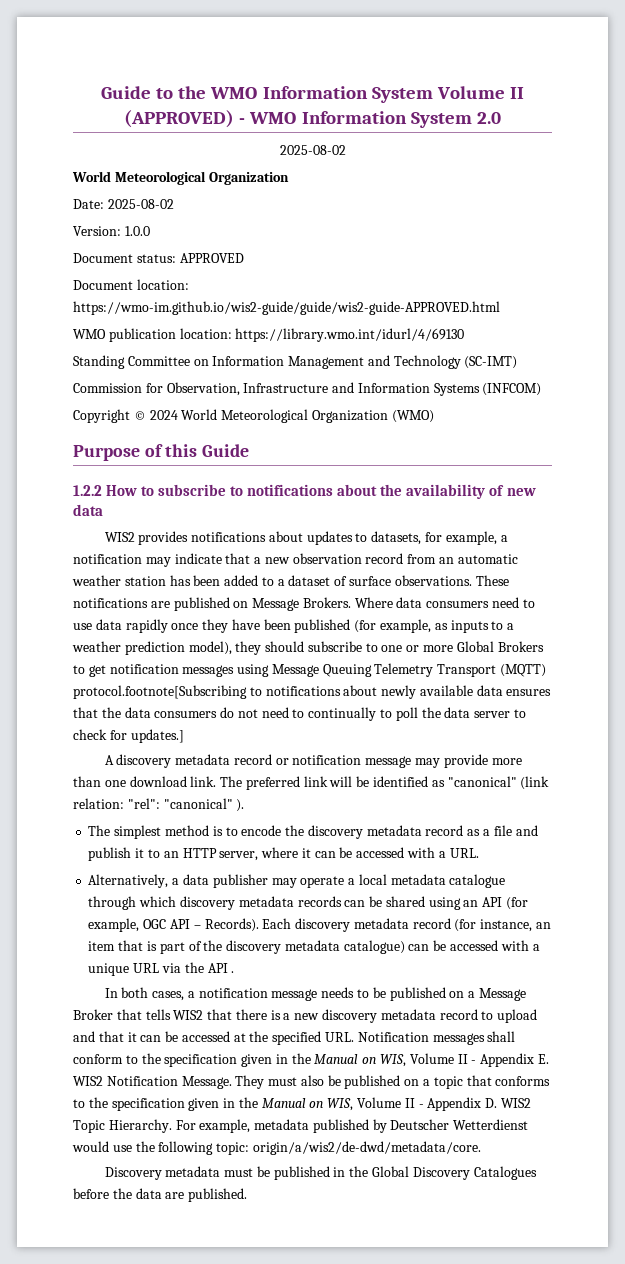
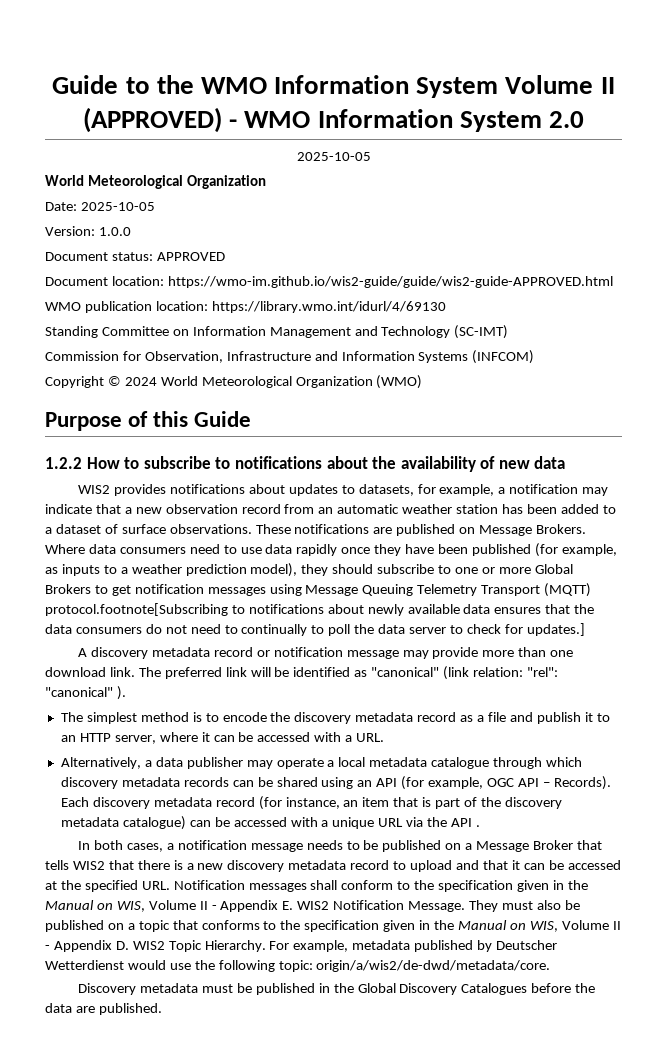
[279,145,346,155] 2025-08-02 -> [296,152,371,161] 2025-10-05
[107,199,174,209] 2025-08-02 -> [80,202,155,211] 2025-10-05

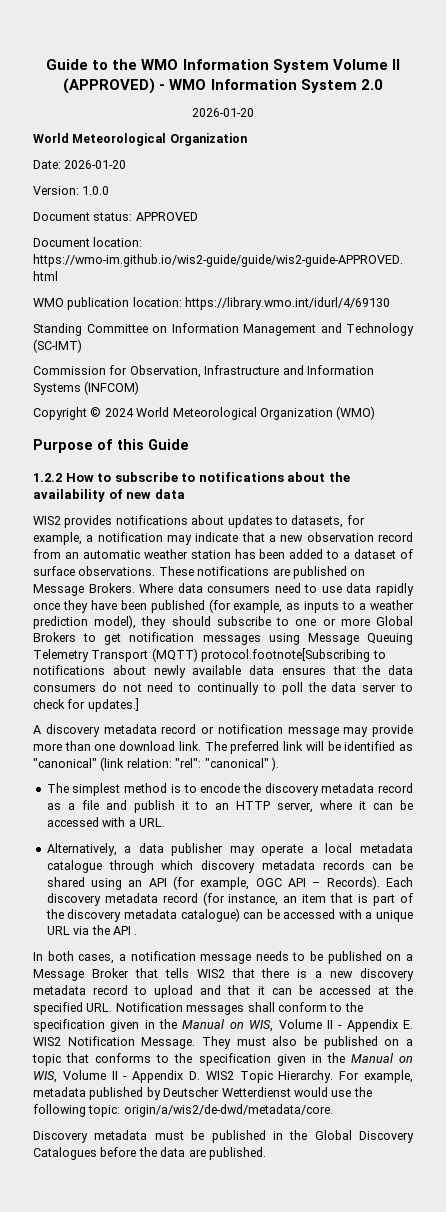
[296,152,371,161] 2025-10-05 -> [192,108,254,117] 2026-01-20
[80,202,155,211] 2025-10-05 -> [64,160,127,169] 2026-01-20

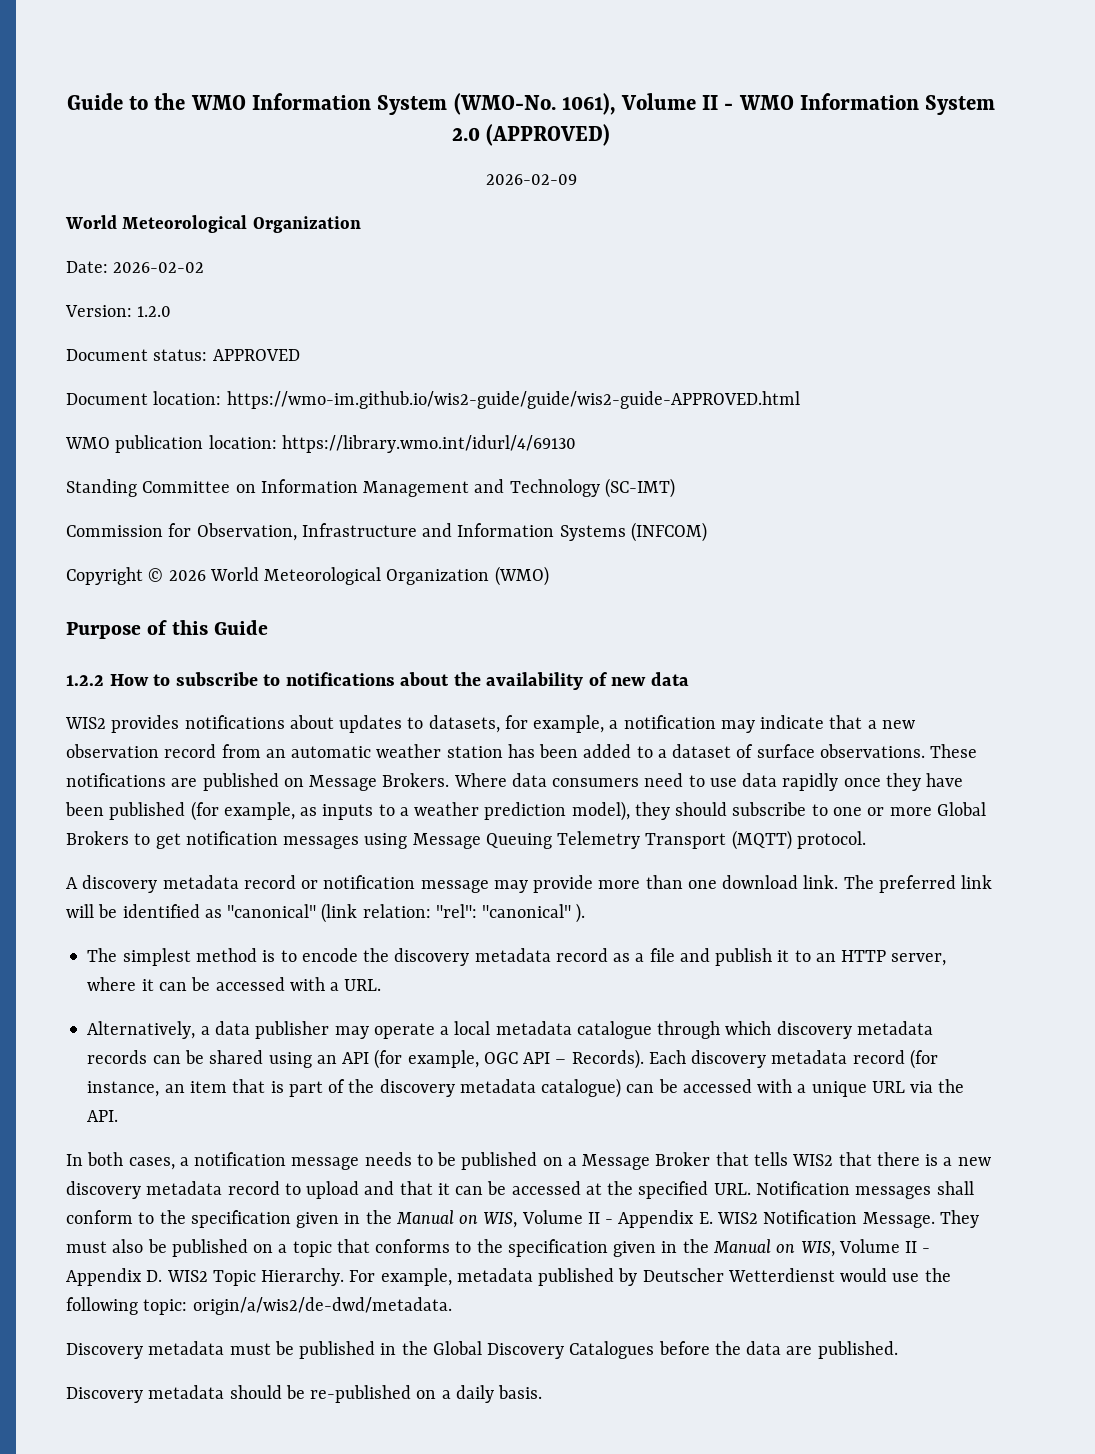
[332,59,400,70] [63,78,156,94] Volume II (APPROVED) -> [453,93,718,115] (WMO-No. 1061), Volume II
[192,108,254,117] // 2026-01-20 -> [486,124,611,146] [485,174,577,185] (APPROVED) // 2026-02-09
[64,160,127,169] 2026-01-20 -> [113,262,205,273] 2026-02-02
[82,186,110,195] 1.0.0 -> [137,306,172,317] 1.2.0
[104,408,134,417] 2024 -> [168,570,206,581] 2026
[201,648,386,662] [33,665,413,678] [33,682,413,695] [33,698,139,712] protocol.footnote[Subscribing to notifications about newly available data ensures that the data consumers do not need to continually to poll the data server to check for updates.] -> [796,831,866,849] protocol.
[112,926,138,935] API . -> [87,1110,119,1122] API.
[123,1104,333,1117] origin/a/wis2/de-dwd/metadata/core. -> [192,1297,452,1315] origin/a/wis2/de-dwd/metadata.
(266, 1153) none -> [66,1385,543,1403] // Discovery metadata should be re-published on a daily basis.

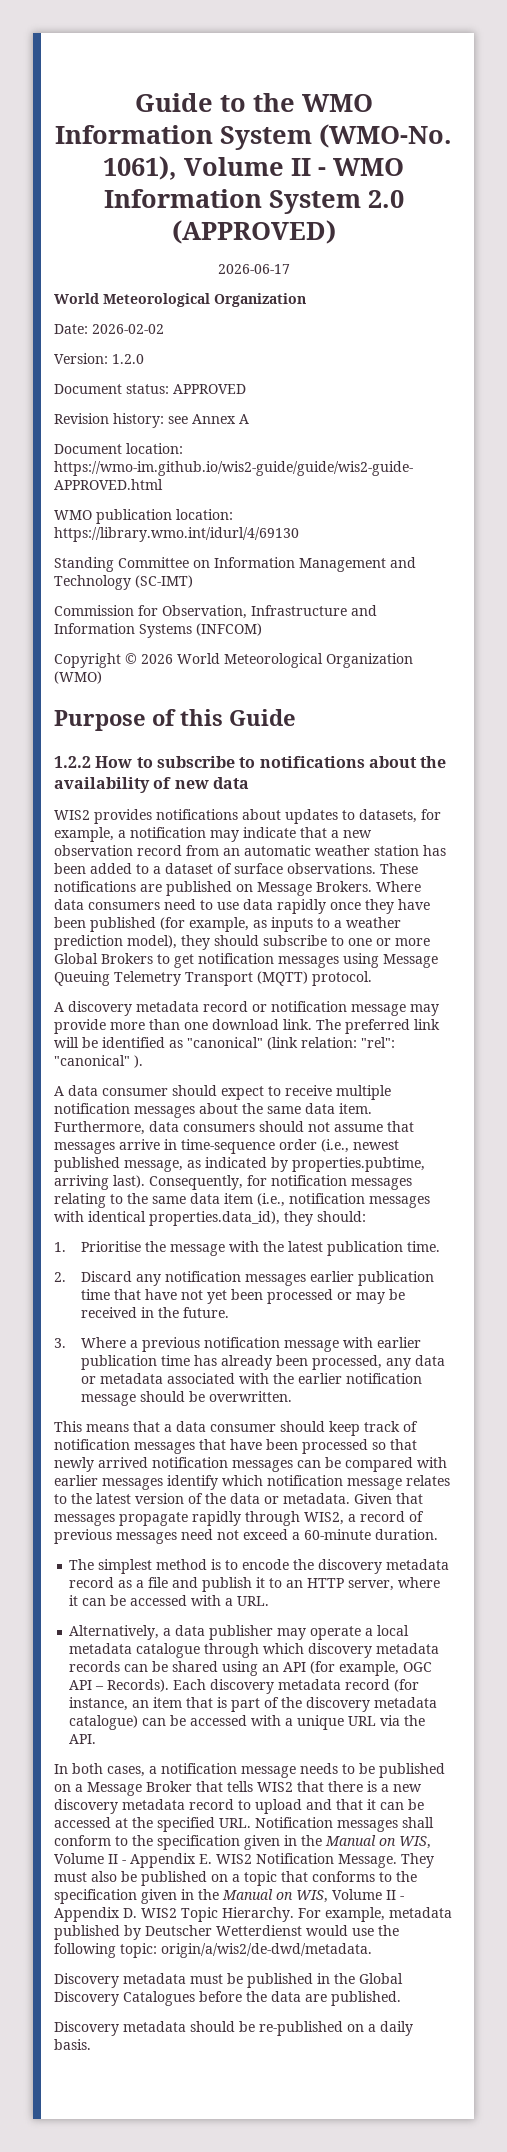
[485,174,577,185] 2026-02-09 -> [217,264,290,274] 2026-06-17
(300, 355) none -> [54,413,249,428] // Revision history: see Annex A
(586, 913) none -> [54,1085,391,1100] [54,1103,372,1118] [54,1121,414,1135] [54,1139,399,1154] [54,1157,425,1172] [54,1175,412,1190] [54,1193,430,1208] [54,1211,366,1226] [54,1241,441,1256] [54,1271,435,1286] [81,1289,406,1304] [81,1307,230,1318] [54,1337,422,1352] [81,1355,446,1370] [81,1373,423,1384] [81,1391,293,1406] [54,1421,418,1436] [54,1439,417,1454] [54,1457,447,1472] [54,1475,450,1490] [54,1493,423,1504] [54,1511,424,1526] [54,1529,438,1544] // A data consumer should expect to receive multiple notification messages about the same data item. Furthermore, data consumers should not assume that messages arrive in time-sequence order (i.e., newest published message, as indicated by properties.pubtime, arriving last). Consequently, for notification messages relating to the same data item (i.e., notification messages with identical properties.data_id), they should: // 1. Prioritise the message with the latest publication time. // 2. Discard any notification messages earlier publication time that have not yet been processed or may be received in the future. // 3. Where a previous notification message with earlier publication time has already been processed, any data or metadata associated with the earlier notification message should be overwritten. // This means that a data consumer should keep track of notification messages that have been processed so that newly arrived notification messages can be compared with earlier messages identify which notification message relates to the latest version of the data or metadata. Given that messages propagate rapidly through WIS2, a record of previous messages need not exceed a 60-minute duration.

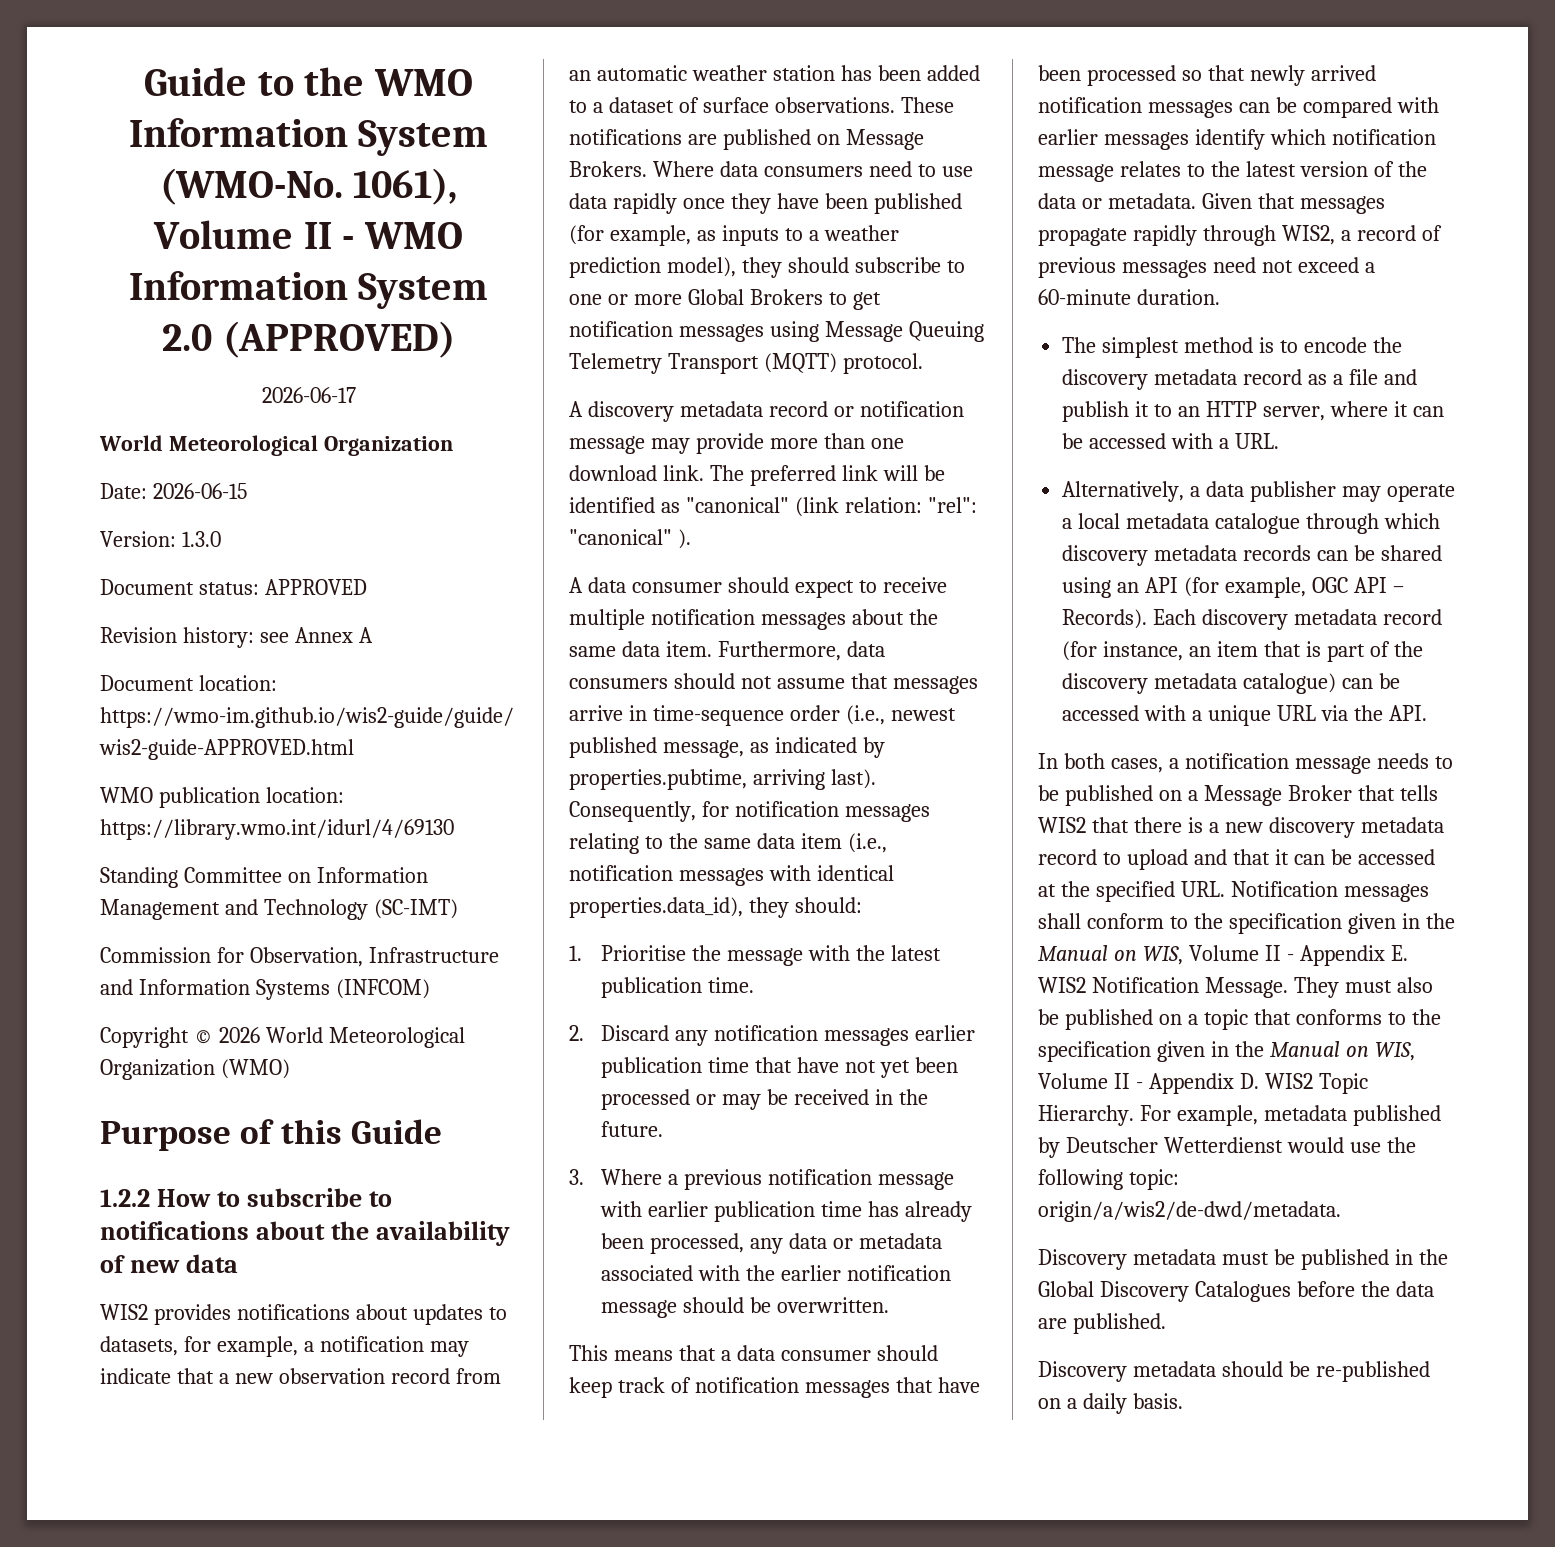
[92,324,164,334] 2026-02-02 -> [152,483,247,499] 2026-06-15
[112,354,144,364] 1.2.0 -> [181,531,221,547] 1.3.0

